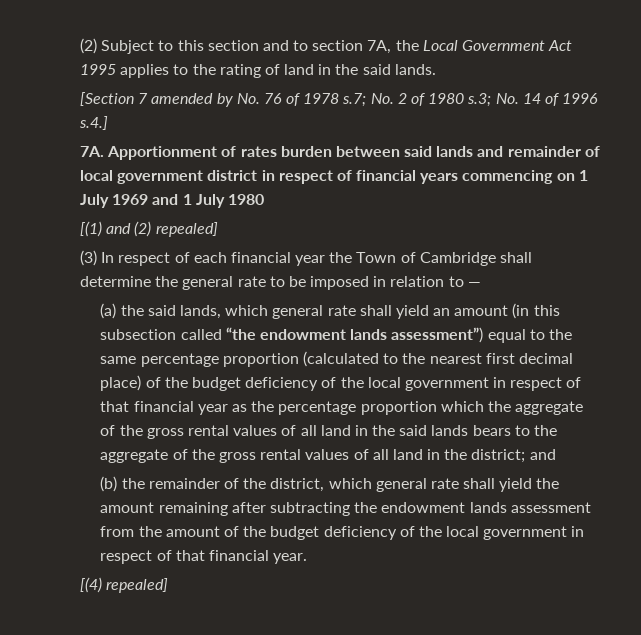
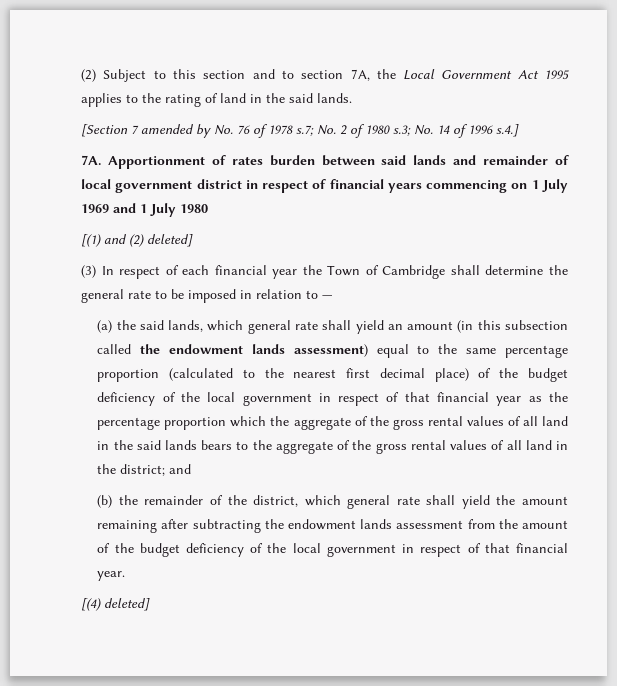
[155,222,218,237] repealed] -> [147,234,194,247] deleted]
[225,327,484,343] “the endowment lands assessment”) -> [140,344,368,357] the endowment lands assessment)
[106,578,169,593] repealed] -> [104,598,151,611] deleted]

